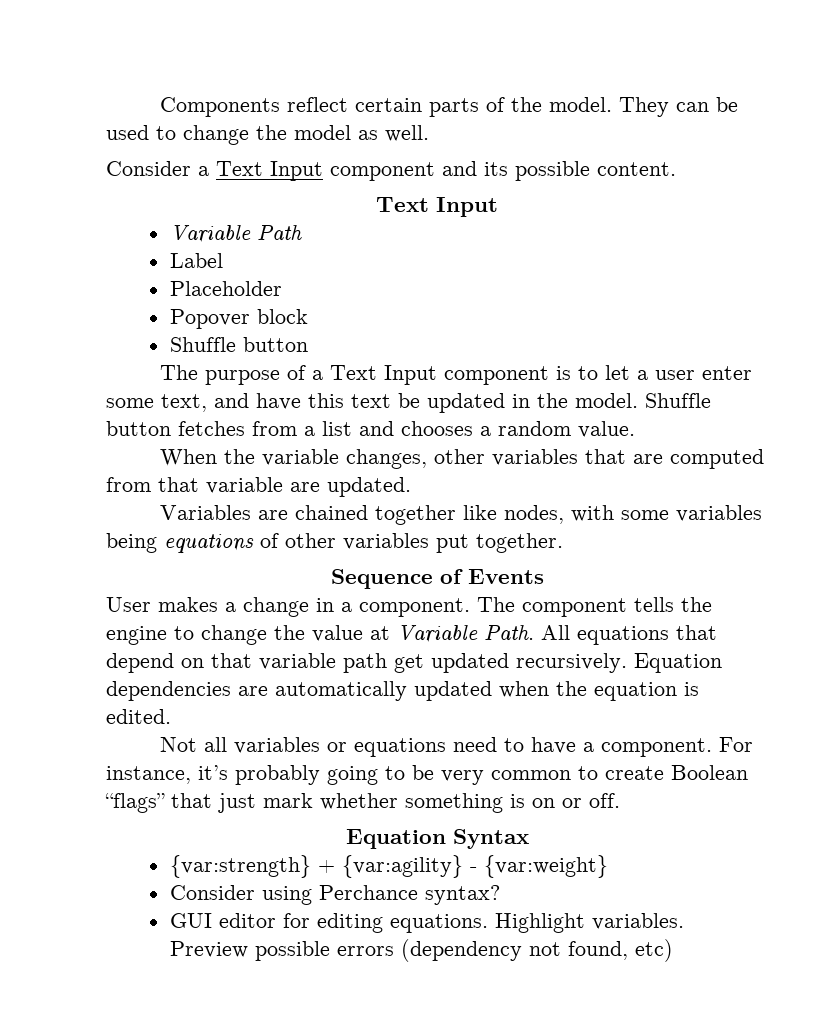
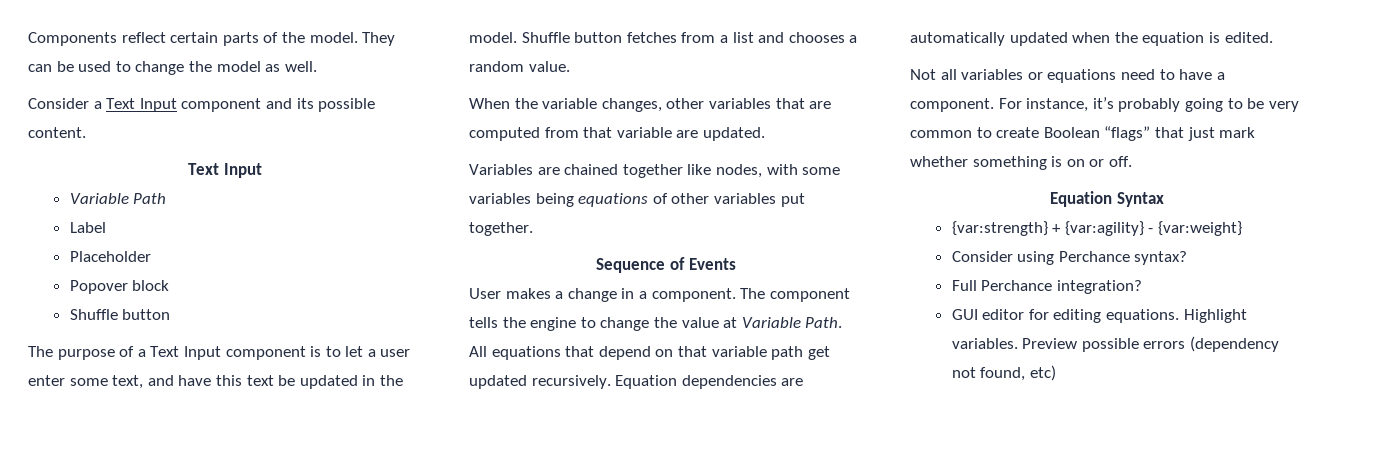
(500, 895) none -> [951,280,1142,294] // Full Perchance integration?

